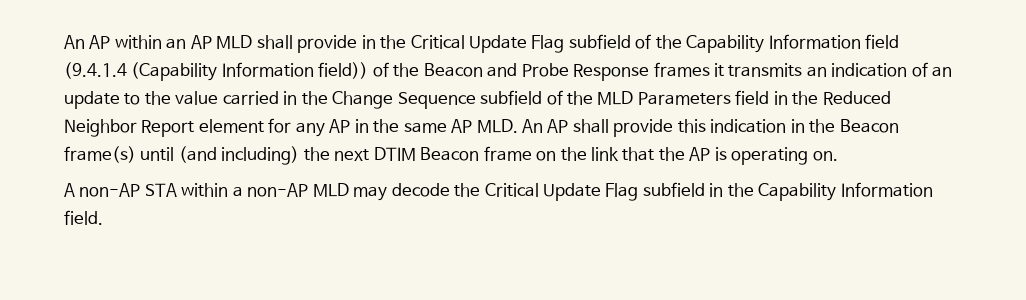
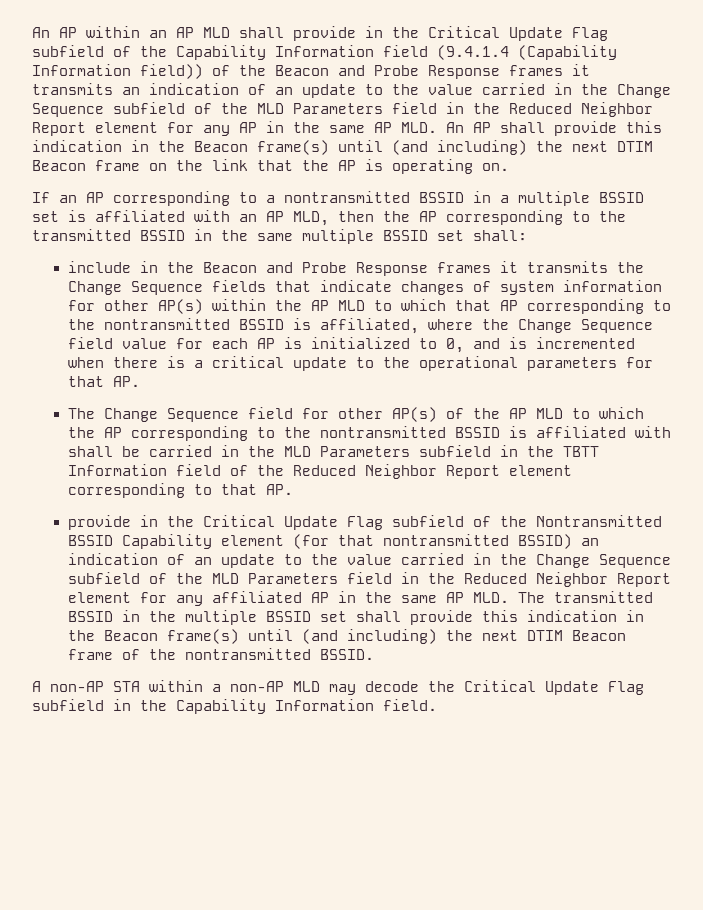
(838, 156) none -> [32,191,644,206] [32,210,626,226] [32,229,527,244] [67,261,644,276] [67,280,662,295] [67,299,671,314] [67,318,653,334] [67,337,635,353] [67,356,653,371] [67,376,140,387] [67,407,644,422] [67,426,671,441] [67,445,599,457] [67,464,572,479] [67,483,293,498] [67,515,662,530] [67,534,599,549] [67,553,671,568] [67,572,671,587] [67,591,653,606] [67,610,644,625] [67,629,626,644] [67,648,374,660] // If an AP corresponding to a nontransmitted BSSID in a multiple BSSID set is affiliated with an AP MLD, then the AP corresponding to the transmitted BSSID in the same multiple BSSID set shall: // include in the Beacon and Probe Response frames it transmits the Change Sequence fields that indicate changes of system information for other AP(s) within the AP MLD to which that AP corresponding to the nontransmitted BSSID is affiliated, where the Change Sequence field value for each AP is initialized to 0, and is incremented when there is a critical update to the operational parameters for that AP. // The Change Sequence field for other AP(s) of the AP MLD to which the AP corresponding to the nontransmitted BSSID is affiliated with shall be carried in the MLD Parameters subfield in the TBTT Information field of the Reduced Neighbor Report element corresponding to that AP. // provide in the Critical Update Flag subfield of the Nontransmitted BSSID Capability element (for that nontransmitted BSSID) an indication of an update to the value carried in the Change Sequence subfield of the MLD Parameters field in the Reduced Neighbor Report element for any affiliated AP in the same AP MLD. The transmitted BSSID in the multiple BSSID set shall provide this indication in the Beacon frame(s) until (and including) the next DTIM Beacon frame of the nontransmitted BSSID.

